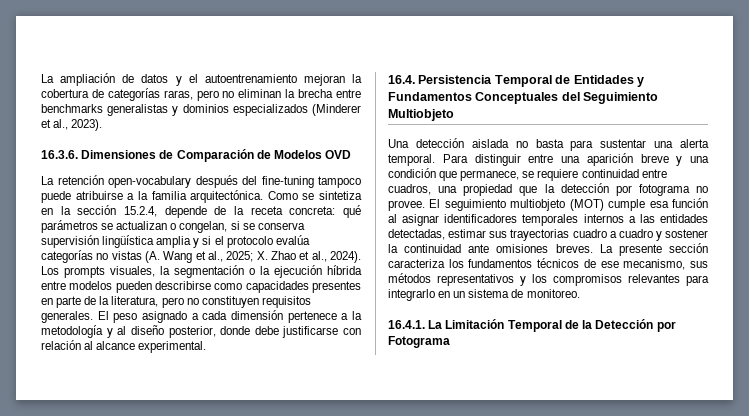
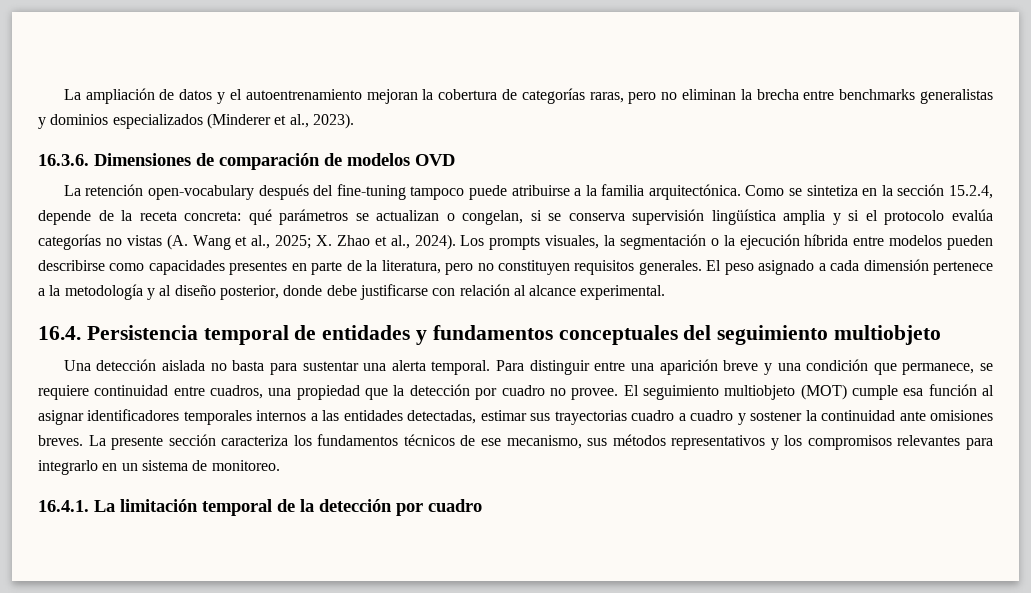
[176,149,323,162] Comparación de Modelos -> [219,153,410,170] comparación de modelos
[494,75,644,87] [388,92,659,104] [388,109,454,121] Temporal de Entidades y Fundamentos Conceptuales del Seguimiento Multiobjeto -> [203,325,942,345] temporal de entidades y fundamentos conceptuales del seguimiento multiobjeto
[638,184,690,196] fotograma -> [501,385,545,396] cuadro
[445,319,676,332] [388,336,450,348] Limitación Temporal de la Detección por Fotograma -> [120,499,482,516] limitación temporal de la detección por cuadro

